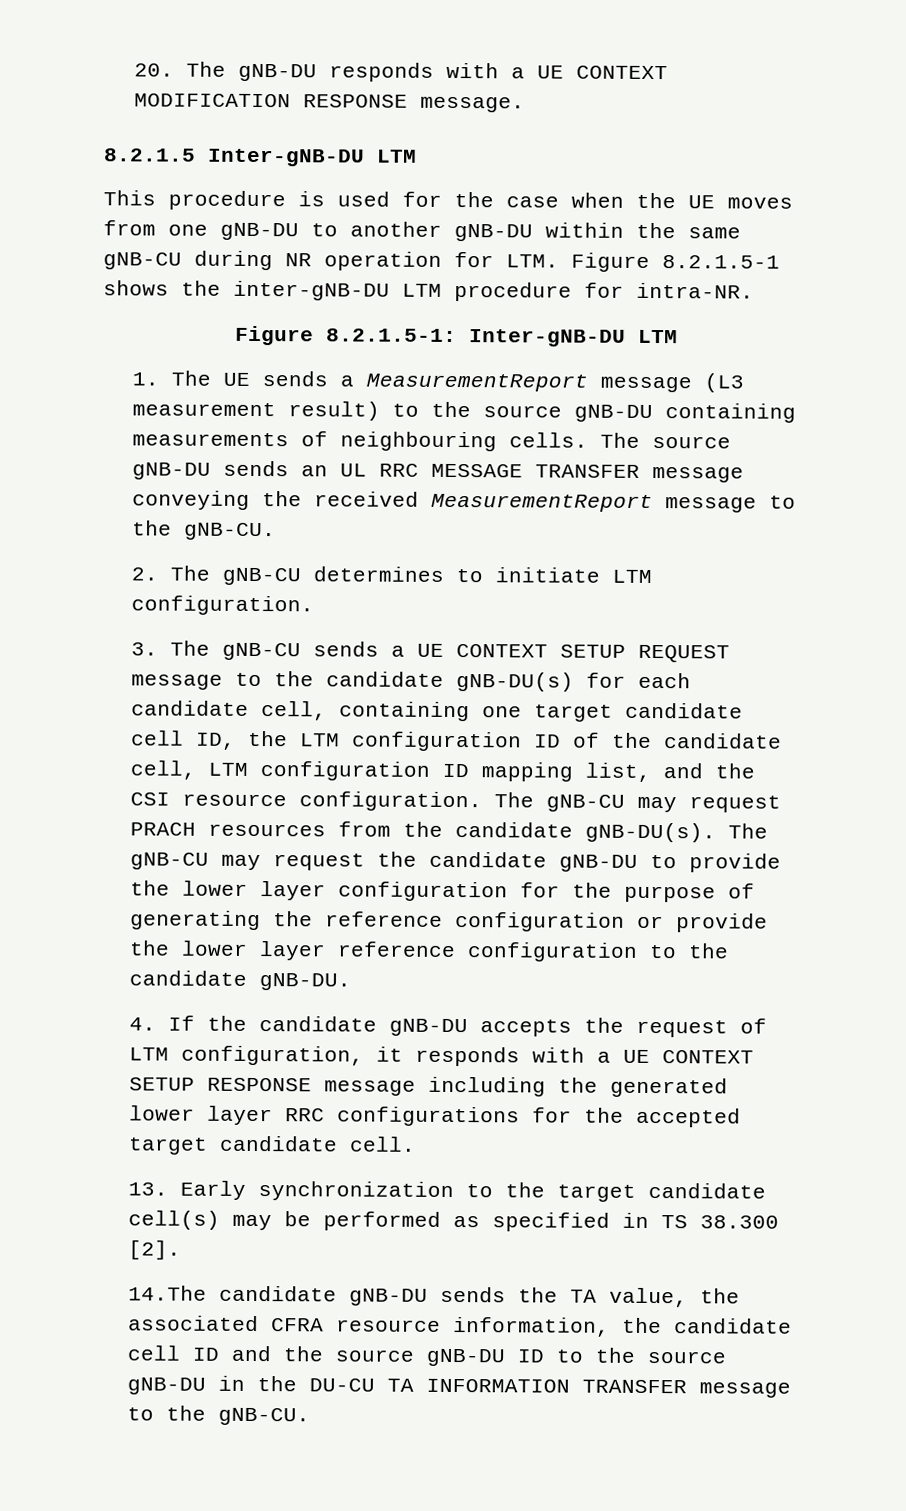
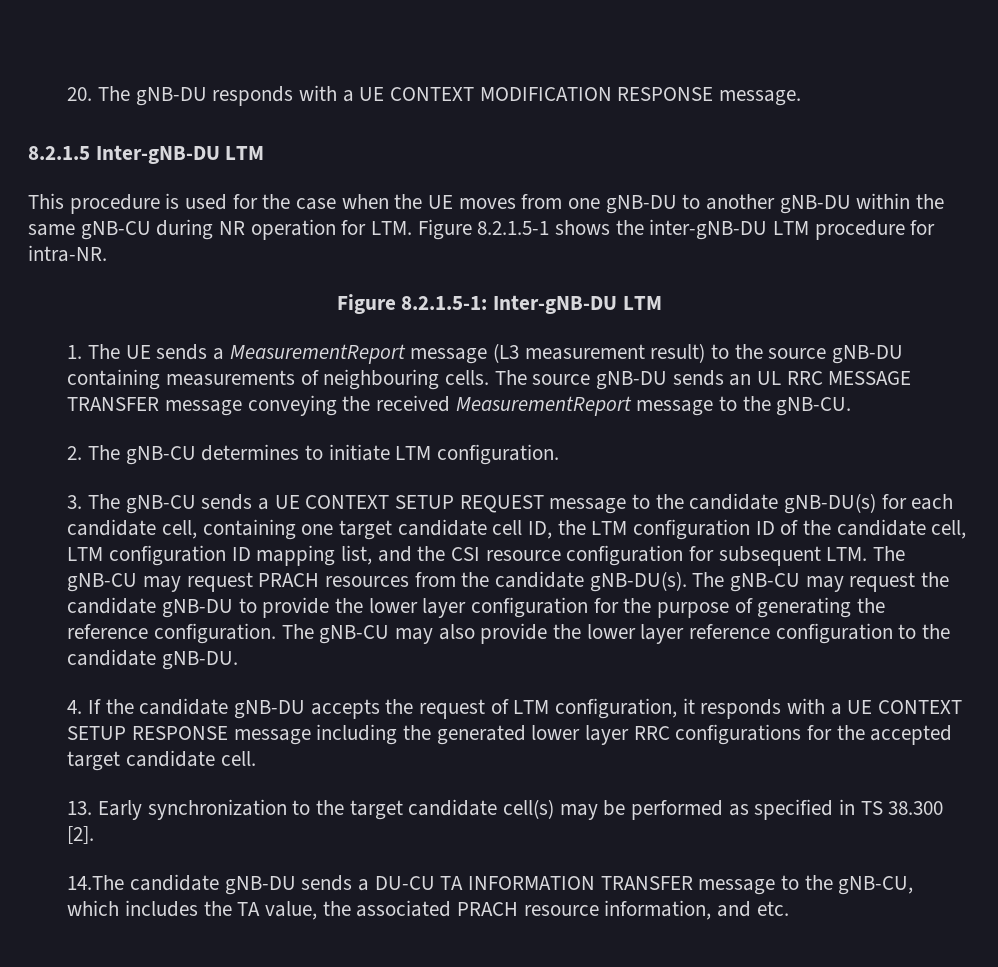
[299,791,483,812] configuration. -> [566,545,868,566] configuration for subsequent LTM.
[455,912,665,932] configuration or -> [153,623,475,644] configuration. The gNB-CU may also
[518,1287,741,1308] [128,1315,793,1337] [127,1345,727,1367] [127,1375,298,1395] the TA value, the associated CFRA resource information, the candidate cell ID and the source gNB-DU ID to the source gNB-DU in the -> [357,879,369,891] a
[218,1407,311,1426] gNB-CU. -> [838,876,914,895] [67,900,789,920] gNB-CU, which includes the TA value, the associated PRACH resource information, and etc.

